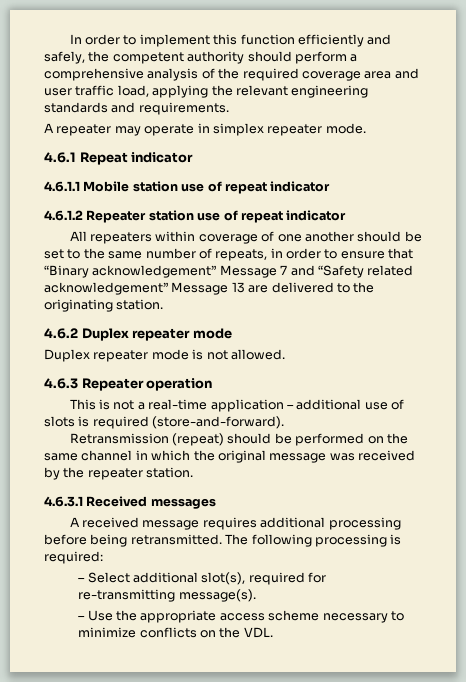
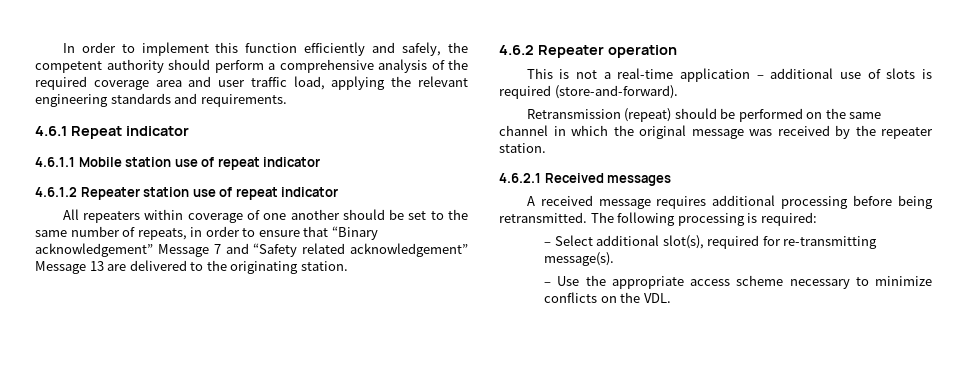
[44,123,366,136] // A repeater may operate in simplex repeater mode. -> (287, 100) none
[81,328,232,341] [44,349,285,362] [44,378,78,389] Duplex repeater mode // Duplex repeater mode is not allowed. // 4.6.3 -> (534, 50) none
[44,496,83,507] 4.6.3.1 -> [499,173,541,183] 4.6.2.1

